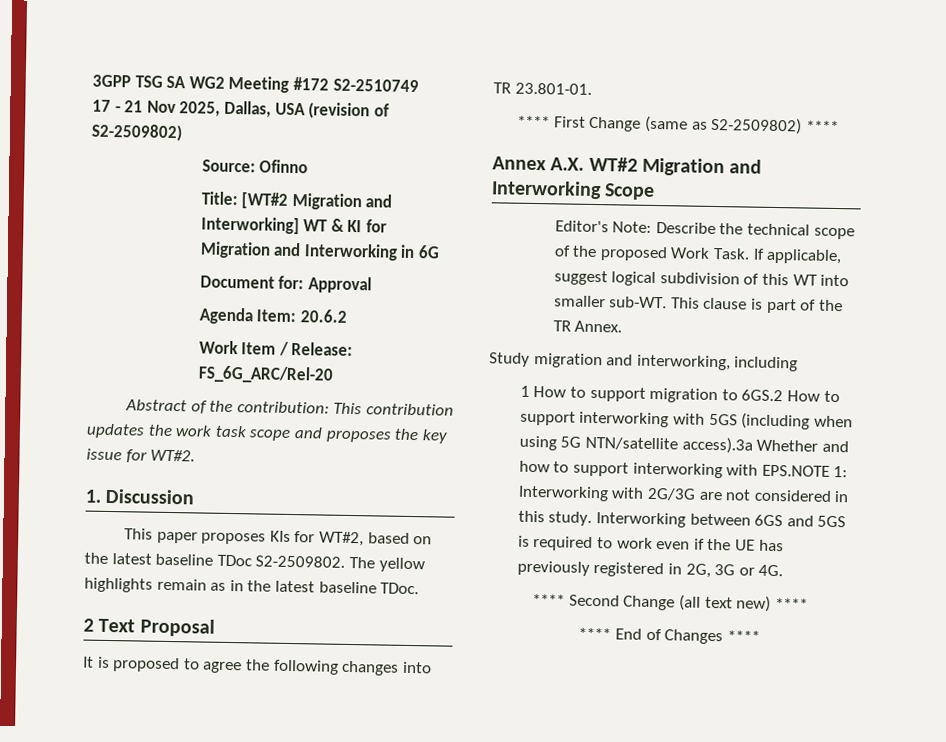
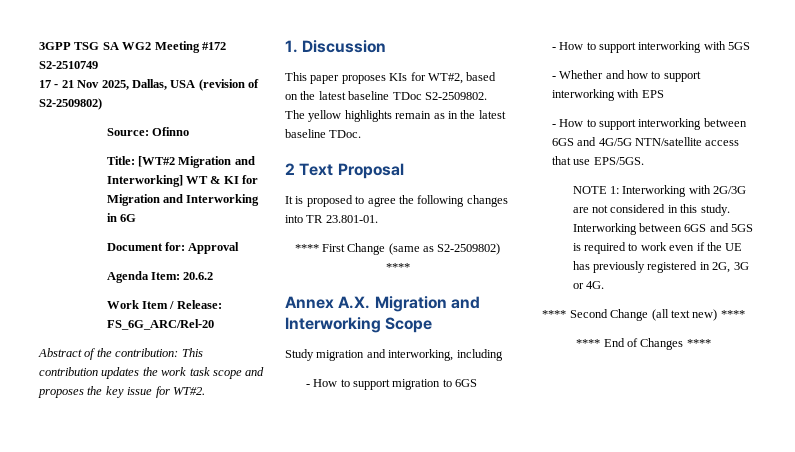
[588,156,638,172] WT#2 -> (371, 302) none
[554,220,855,240] [553,245,843,265] [553,270,850,287] [553,295,843,314] [552,320,623,333] // Editor's Note: Describe the technical scope of the proposed Work Task. If applicable, suggest logical subdivision of this WT into smaller sub-WT. This clause is part of the TR Annex. -> (433, 325) none
[519,385,530,397] 1 -> [305,384,310,387] -
[741,389,784,402] 6GS.2 -> [455,379,478,387] [551,47,556,50] 6GS // -
[741,412,853,430] [518,435,753,454] (including when using 5G NTN/satellite access).3a -> [551,76,556,79] // -
[761,464,830,477] EPS.NOTE -> [641,90,664,98] [551,118,747,130] [551,137,740,146] [551,156,644,165] [572,186,607,194] EPS // - How to support interworking between 6GS and 4G/5G NTN/satellite access that use EPS/5GS. // NOTE

